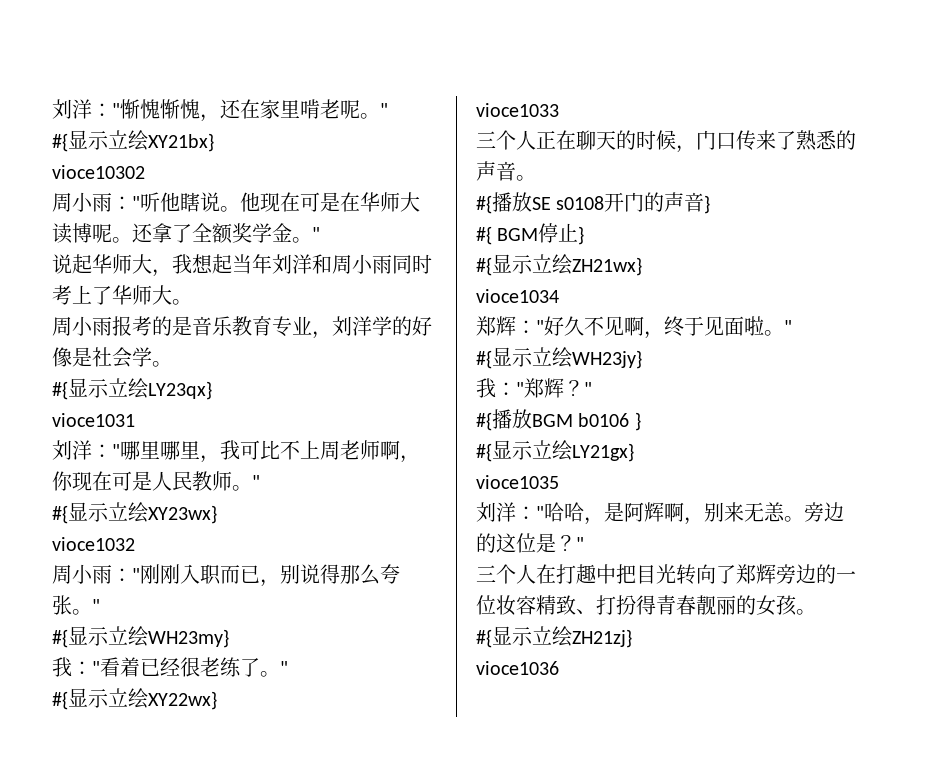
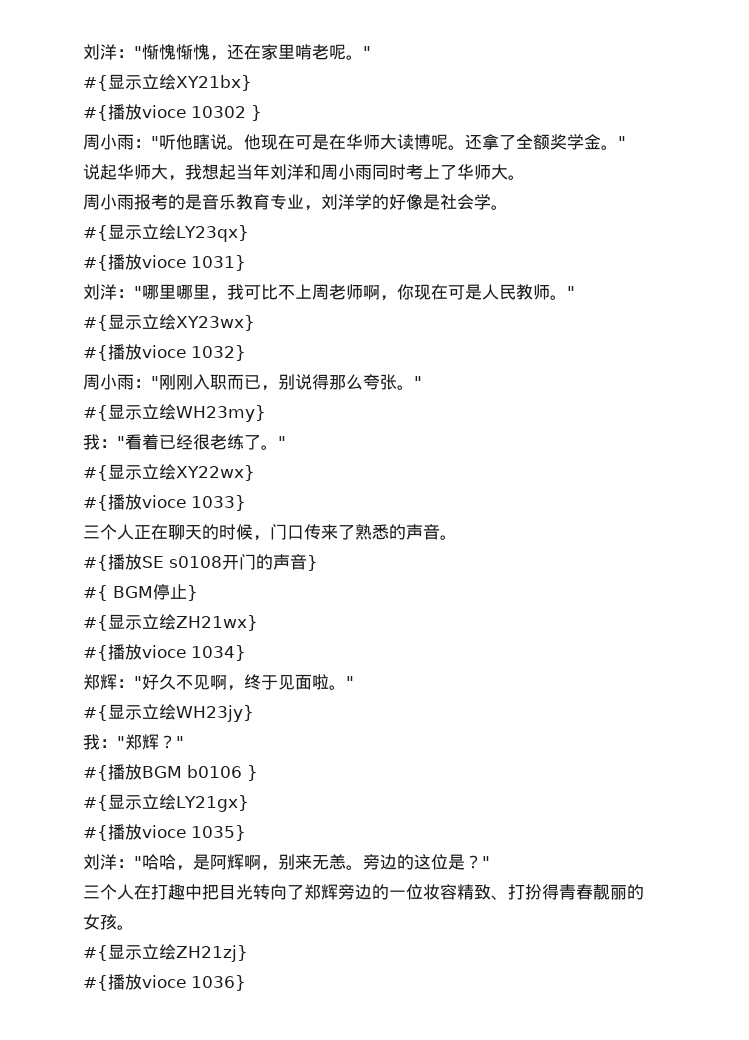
[52,165,145,179] vioce10302 -> [83,104,262,121] #{播放vioce 10302 }
[52,413,135,427] vioce1031 -> [83,254,246,271] #{播放vioce 1031}
[52,537,135,551] vioce1032 -> [83,344,246,361] #{播放vioce 1032}
[476,103,559,117] vioce1033 -> [83,494,246,511] #{播放vioce 1033}
[476,289,559,303] vioce1034 -> [83,644,246,661] #{播放vioce 1034}
[476,475,559,489] vioce1035 -> [83,824,246,841] #{播放vioce 1035}
[476,661,559,675] vioce1036 -> [83,974,246,991] #{播放vioce 1036}

